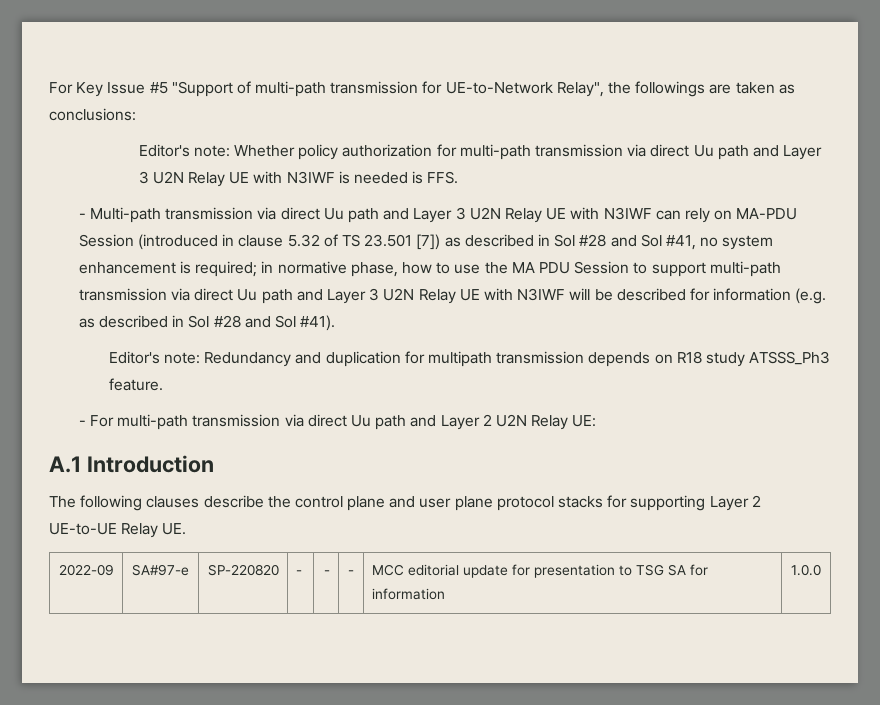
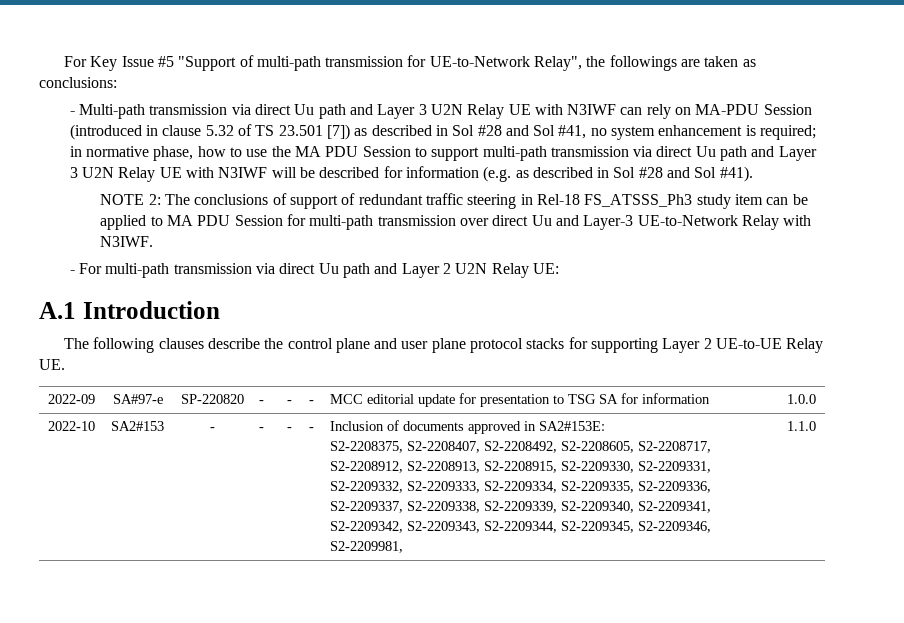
[138,144,823,160] [138,171,459,187] // Editor's note: Whether policy authorization for multi-path transmission via direct Uu path and Layer 3 U2N Relay UE with N3IWF is needed is FFS. -> (117, 82) none
[108,351,831,367] [108,378,163,391] Editor's note: Redundancy and duplication for multipath transmission depends on R18 study ATSSS_Ph3 feature. -> [100,193,808,209] [100,214,812,230] [100,236,154,247] NOTE 2: The conclusions of support of redundant traffic steering in Rel-18 FS_ATSSS_Ph3 study item can be applied to MA PDU Session for multi-path transmission over direct Uu and Layer-3 UE-to-Network Relay with N3IWF.
(821, 570) none -> [47,421,95,431] [111,421,164,431] [209,427,215,431] [258,427,264,431] [287,427,293,431] [308,427,314,431] [329,420,605,434] [329,441,711,453] [329,461,711,473] [329,481,711,493] [329,501,711,513] [329,521,711,533] [329,541,403,553] [787,421,816,431] // 2022-10 | SA2#153 | - | - | - | - | Inclusion of documents approved in SA2#153E: // S2-2208375, S2-2208407, S2-2208492, S2-2208605, S2-2208717, S2-2208912, S2-2208913, S2-2208915, S2-2209330, S2-2209331, S2-2209332, S2-2209333, S2-2209334, S2-2209335, S2-2209336, S2-2209337, S2-2209338, S2-2209339, S2-2209340, S2-2209341, S2-2209342, S2-2209343, S2-2209344, S2-2209345, S2-2209346, S2-2209981, | 1.1.0

